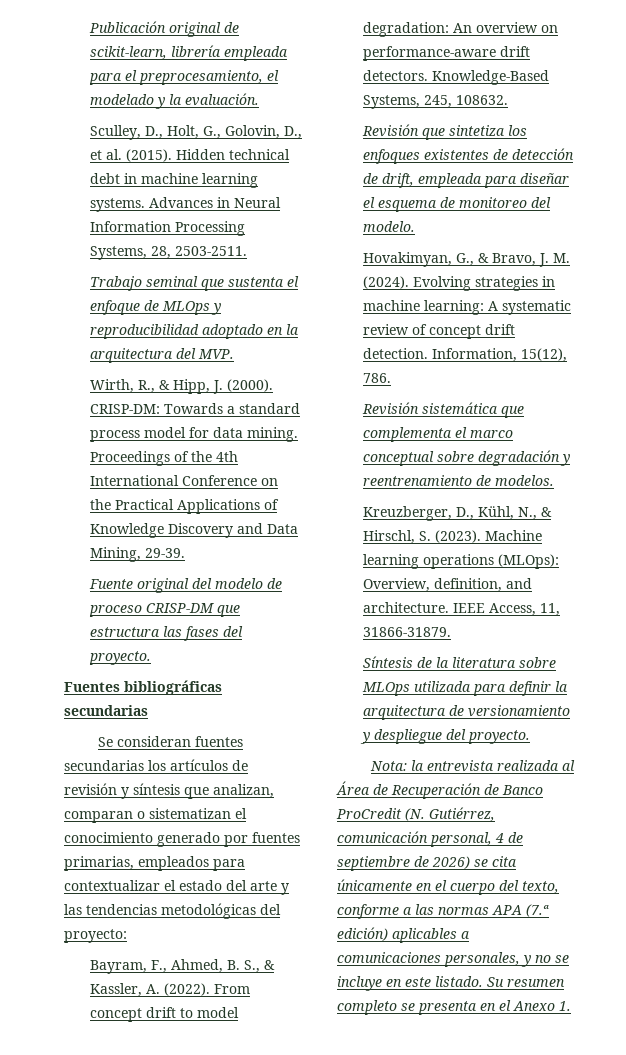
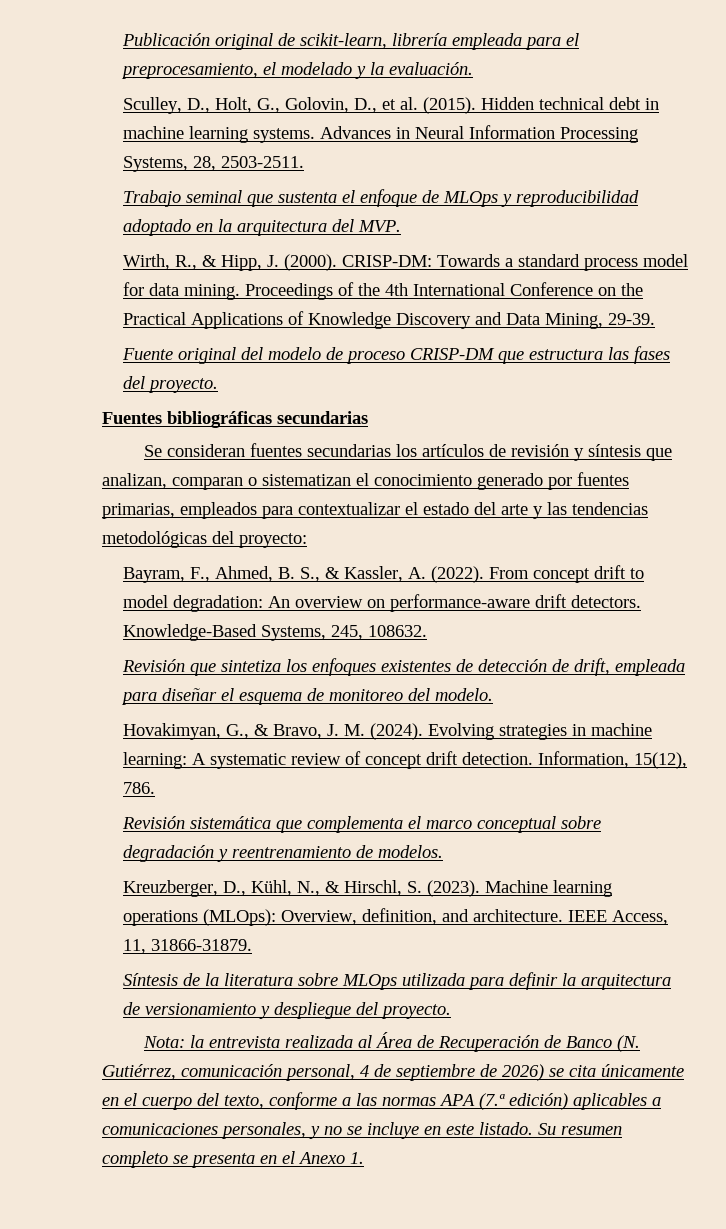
[336,808,402,819] ProCredit -> (613, 1042) none

